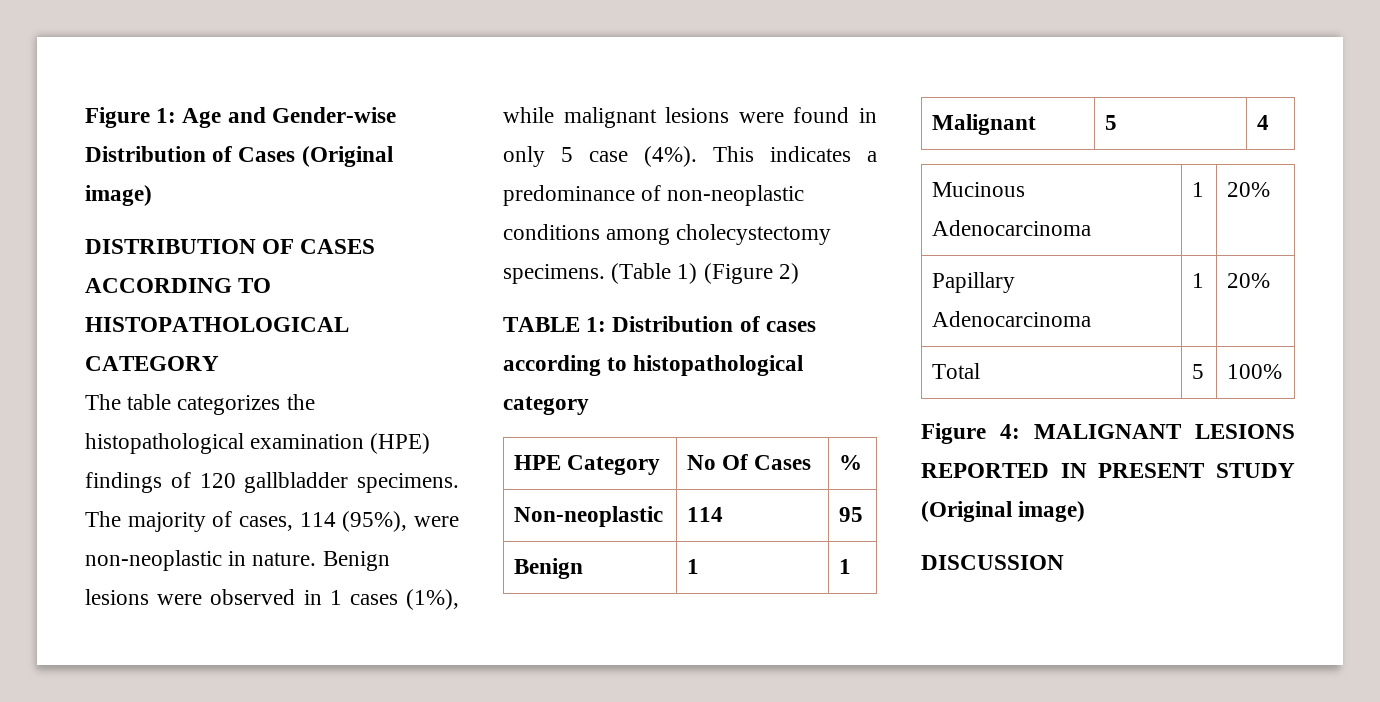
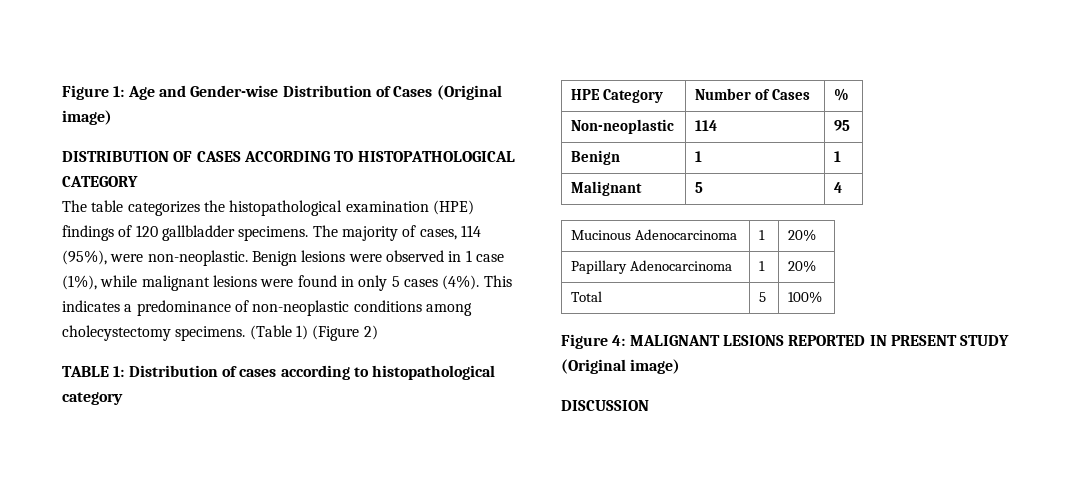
[85,550,317,571] non-neoplastic in nature. -> [147,250,248,266] non-neoplastic.
[349,594,398,605] cases -> [475,254,504,262] case
[589,151,628,162] case -> [403,279,438,287] cases
[686,454,749,470] No Of -> [695,88,771,100] Number of

